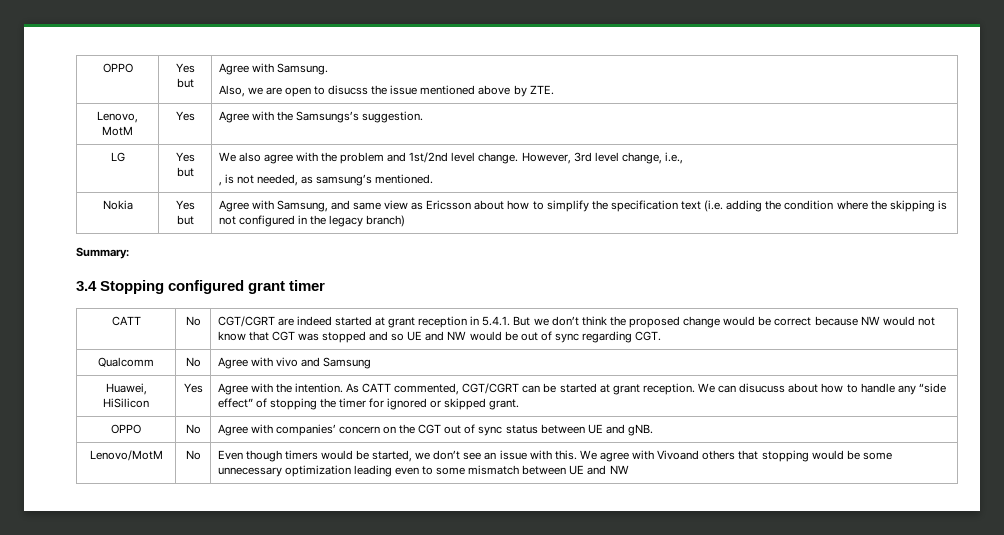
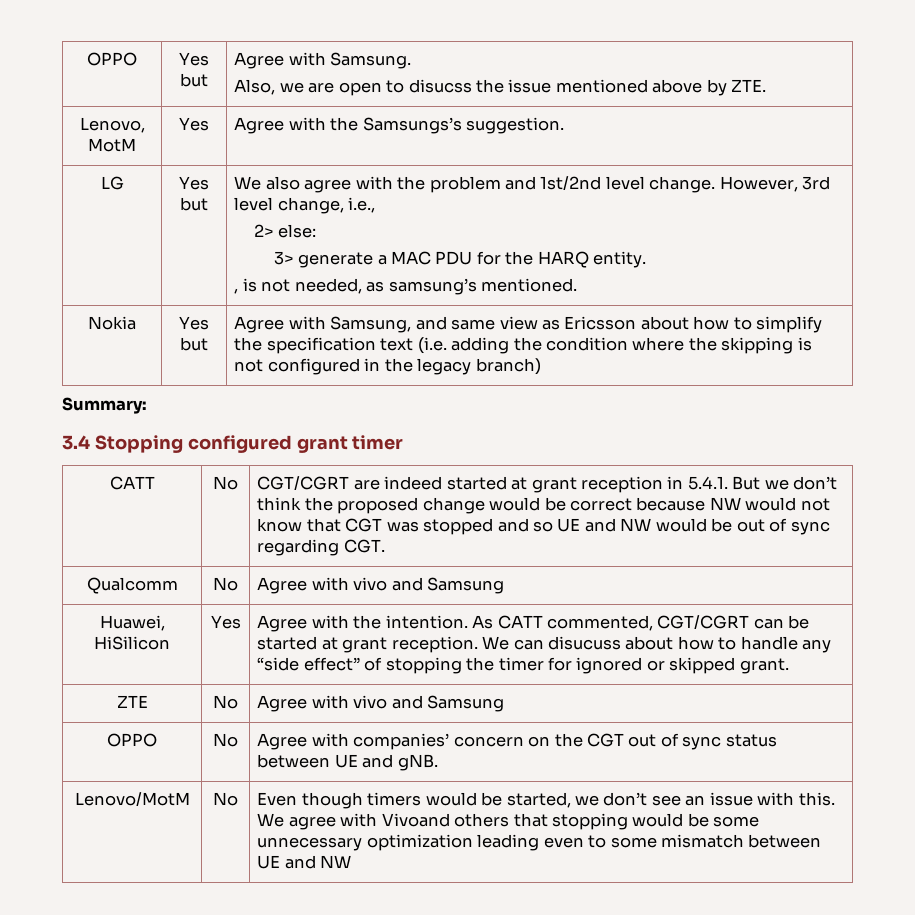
(684, 158) none -> [253,224,317,238] [273,251,647,268] // 2> else: // 3> generate a MAC PDU for the HARQ entity.
(520, 404) none -> [116,695,148,708] [213,695,238,709] [257,695,505,712] // ZTE | No | Agree with vivo and Samsung

